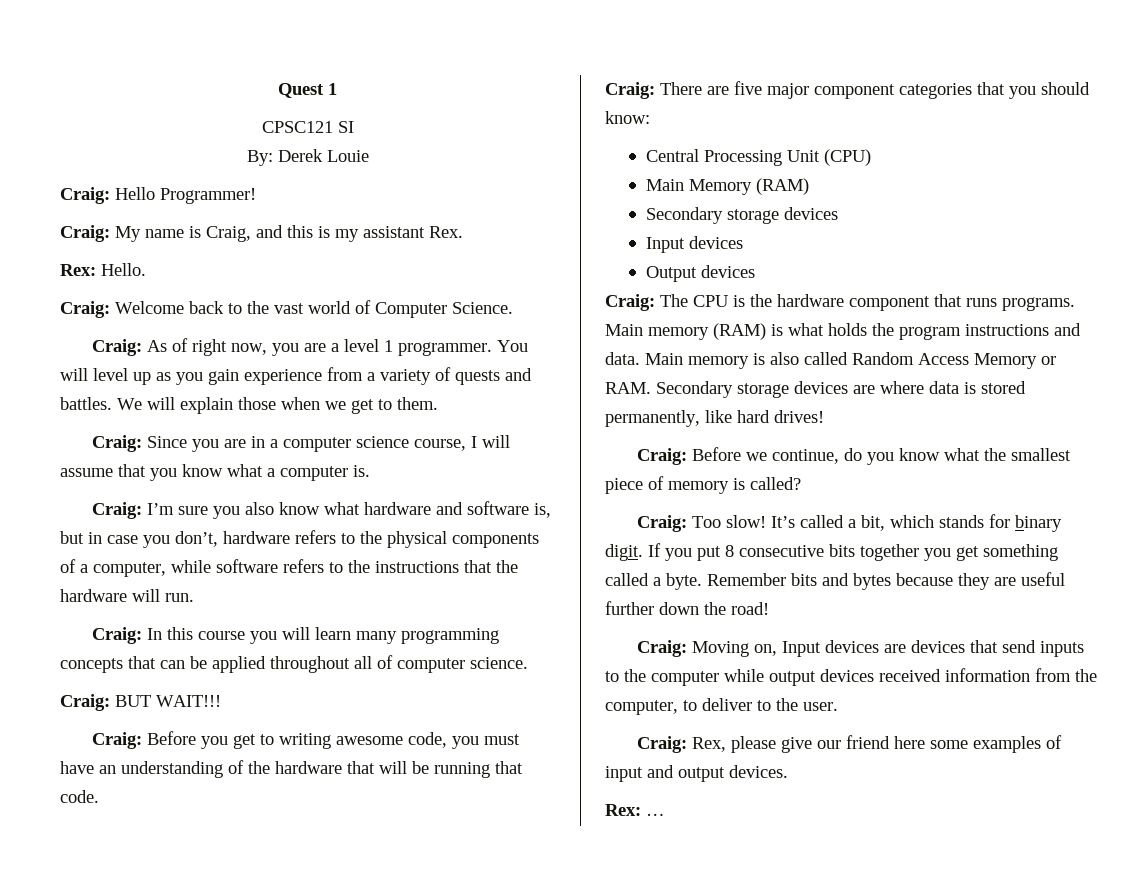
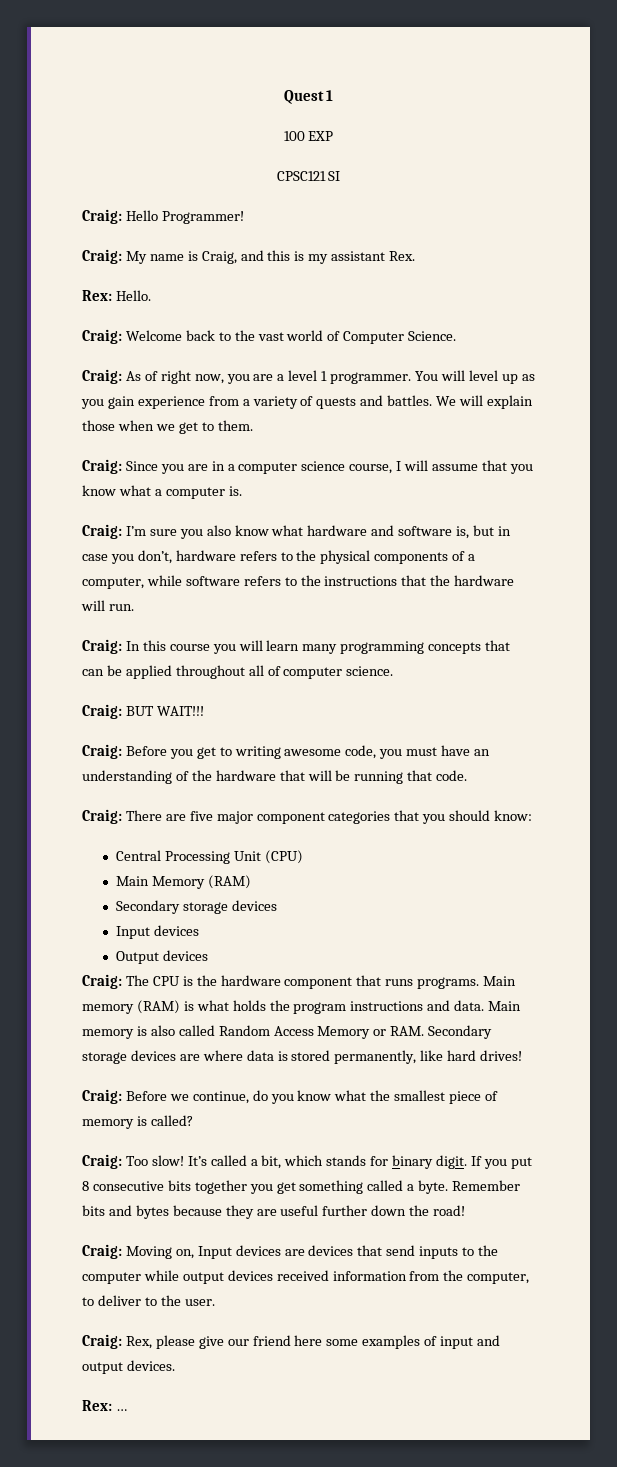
(337, 89) none -> [283,131,334,141] // 100 EXP
[246,149,369,166] // By: Derek Louie -> (341, 176) none

